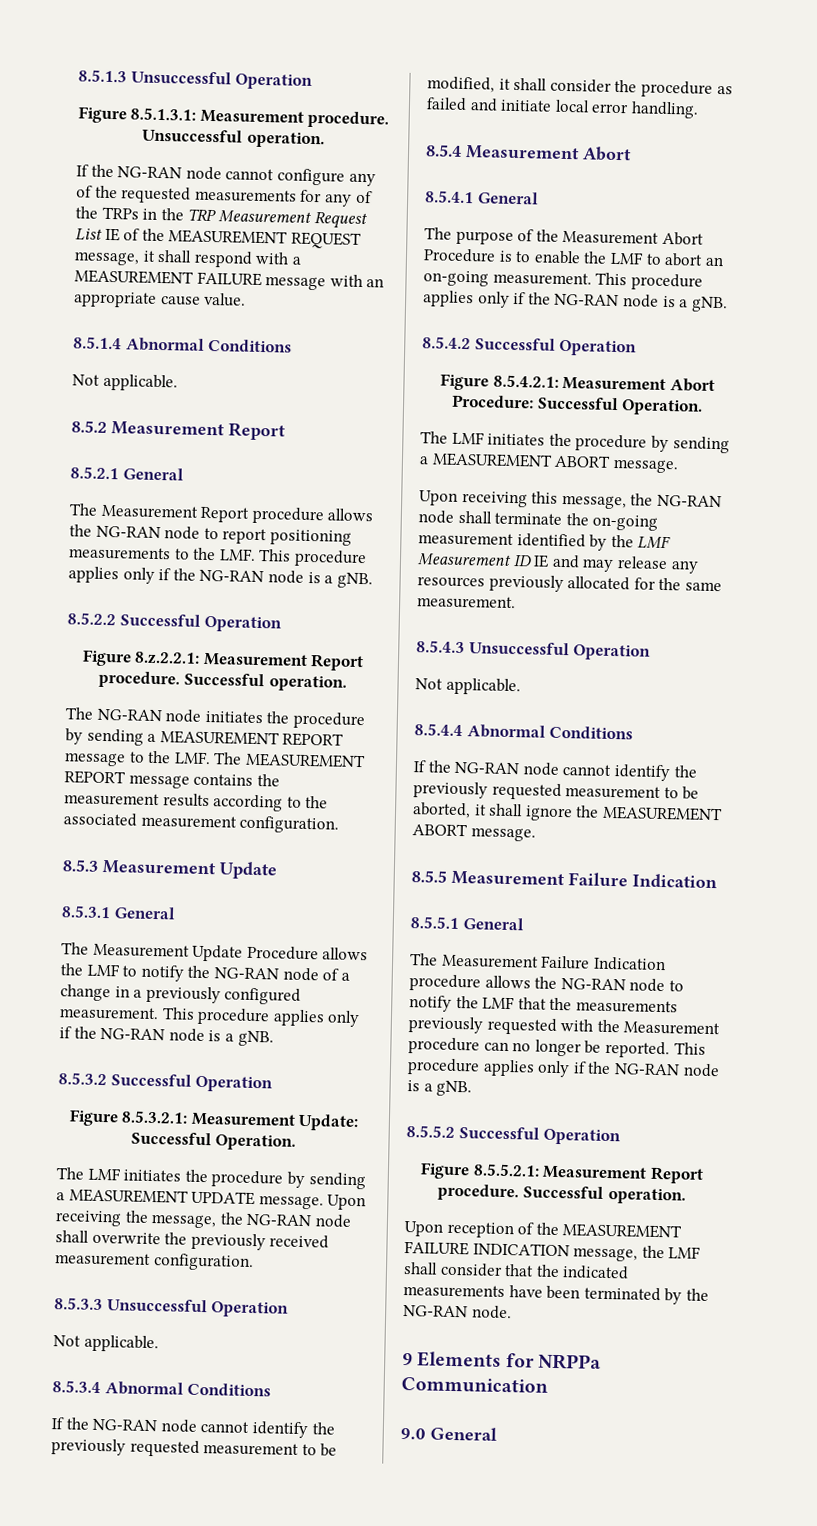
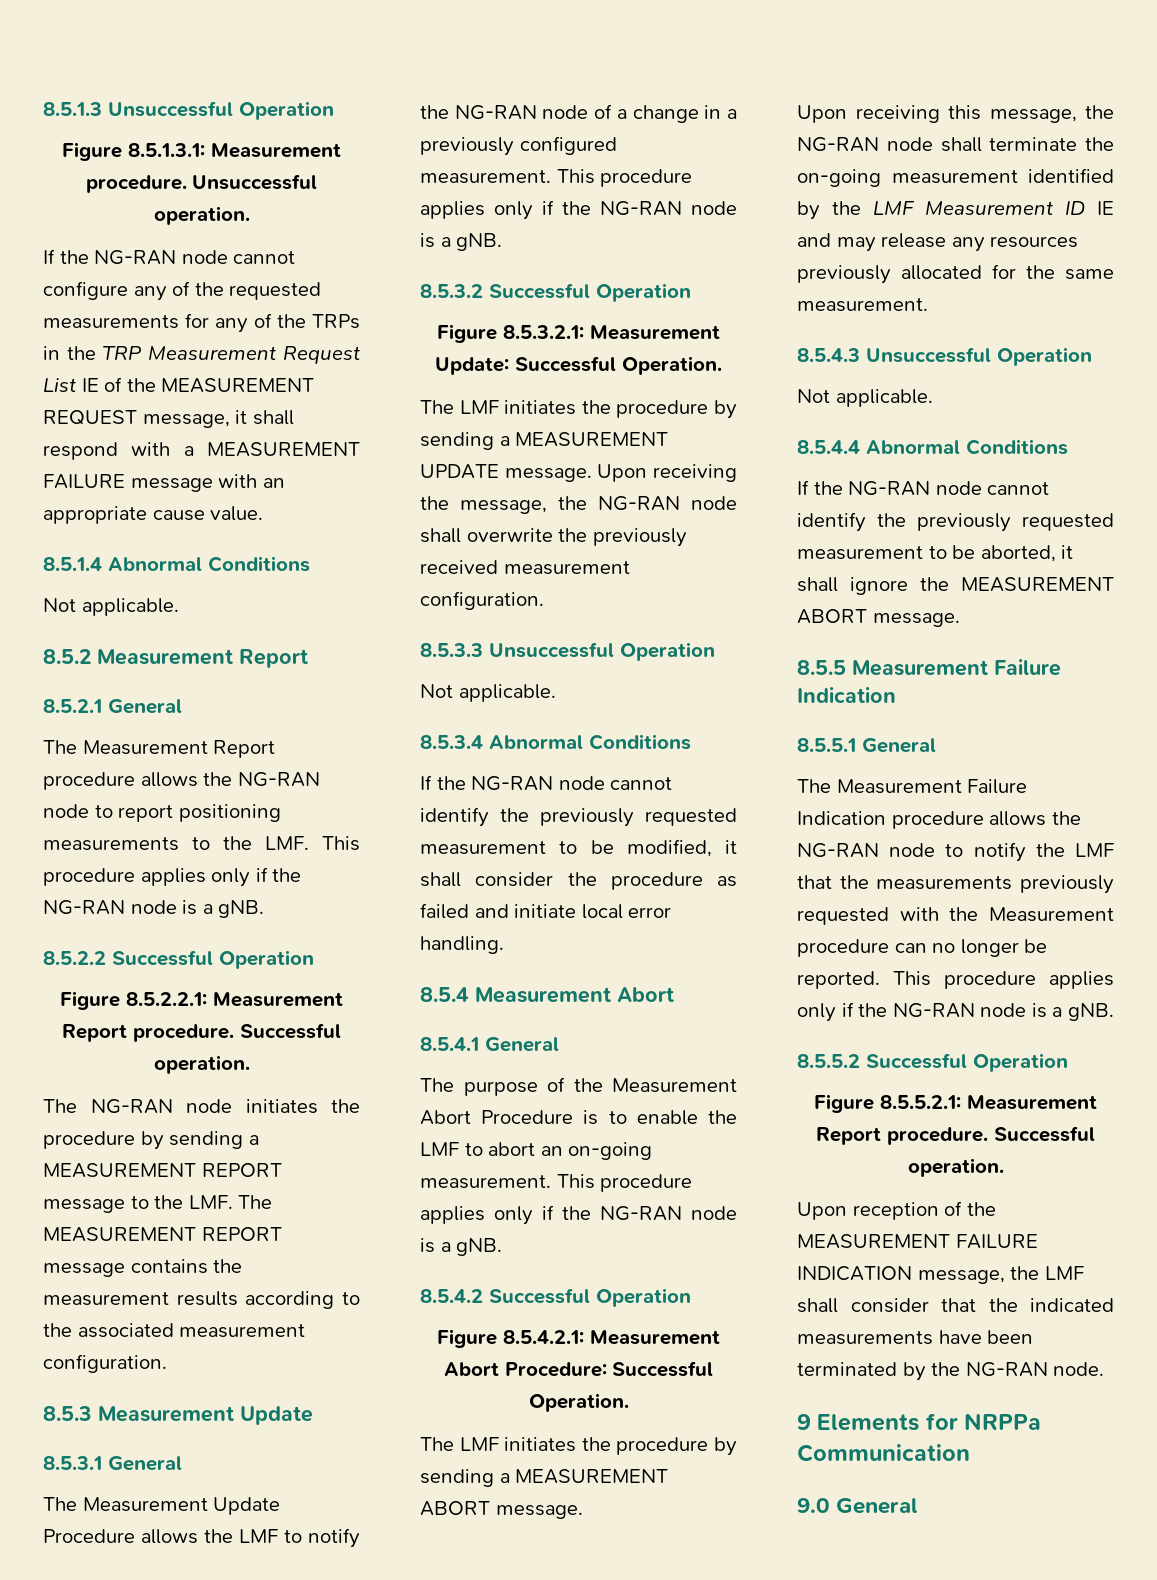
[134,651,201,665] 8.z.2.2.1: -> [126,992,207,1006] 8.5.2.2.1:

